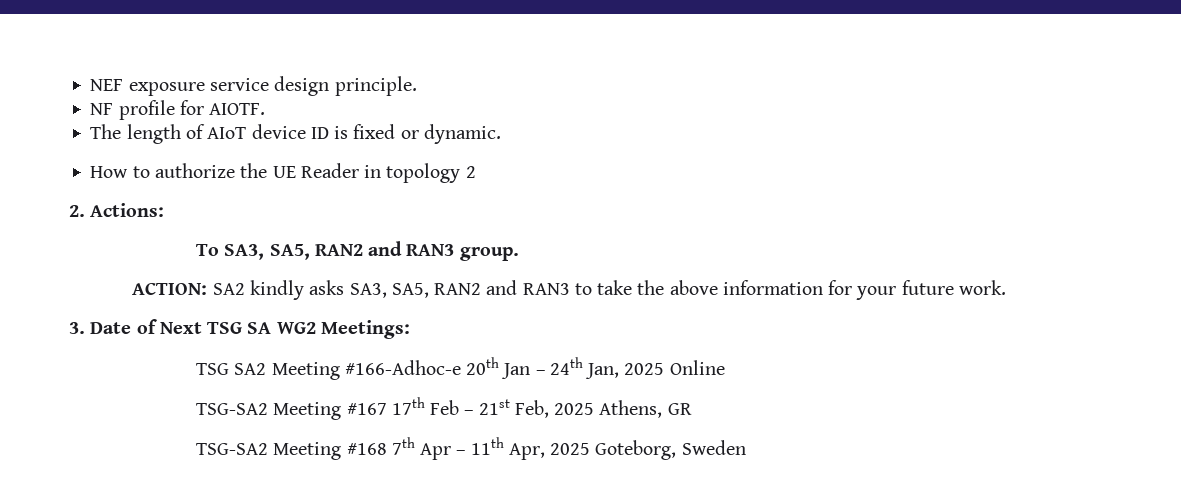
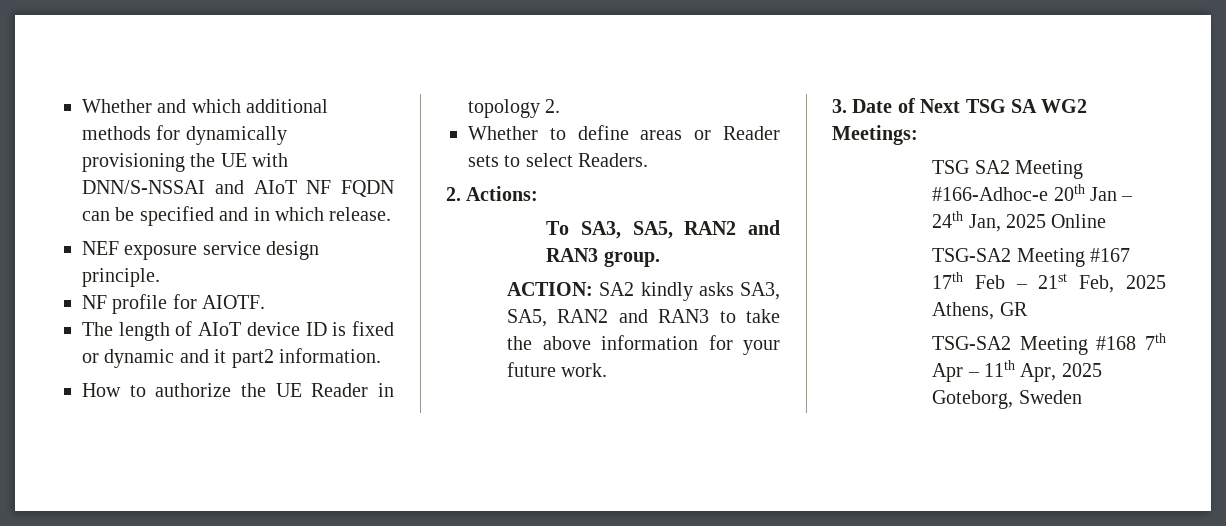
(90, 85) none -> [82,99,329,113] [82,125,287,145] [82,153,289,172] [82,180,394,197] [82,206,392,226] Whether and which additional methods for dynamically provisioning the UE with DNN/S-NSSAI and AIoT NF FQDN can be specified and in which release. //
[423,124,501,144] dynamic. -> [104,348,381,368] dynamic and it part2 information.
[465,166,476,178] 2 -> [545,99,561,113] [468,125,780,140] [468,153,649,167] 2. // Whether to define areas or Reader sets to select Readers.

